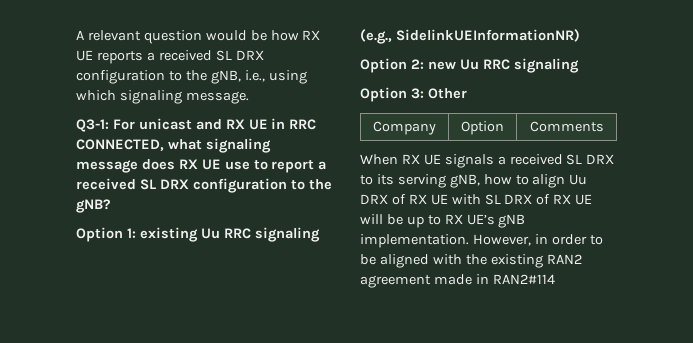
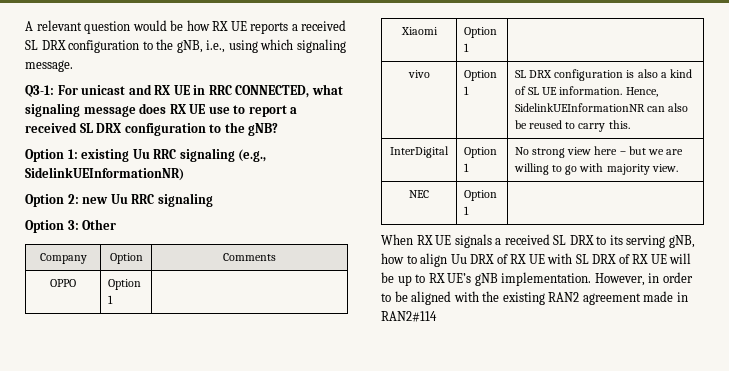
(604, 126) none -> [50,279,76,287] [108,279,142,290] [108,295,114,304] [400,27,438,35] [464,27,498,38] [464,43,470,52] [407,70,430,78] [464,70,498,81] [464,86,470,95] [515,69,692,81] [515,86,658,97] [515,103,689,112] [515,120,630,132] [390,146,449,158] [464,147,498,158] [464,163,470,172] [515,146,683,158] [514,163,678,175] [409,190,429,198] [464,190,498,201] [464,206,470,215] // OPPO | Option 1 | // Xiaomi | Option 1 | // vivo | Option 1 | SL DRX configuration is also a kind of SL UE information. Hence, SidelinkUEInformationNR can also be reused to carry this. // InterDigital | Option 1 | No strong view here – but we are willing to go with majority view. // NEC | Option 1 |

